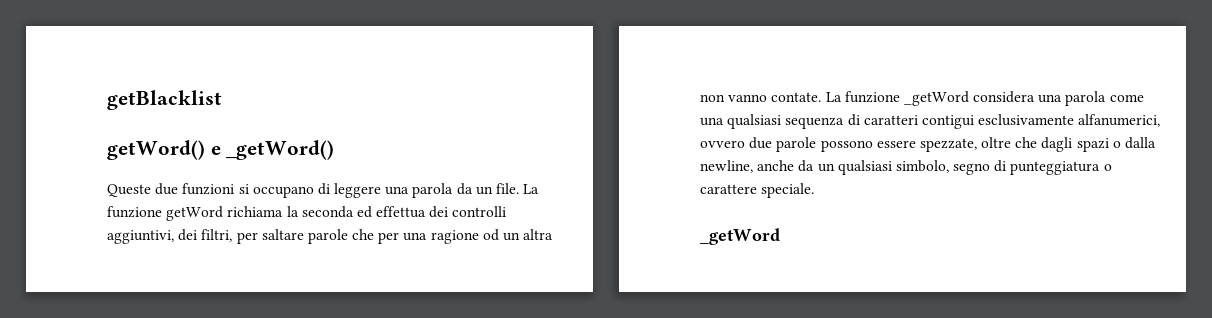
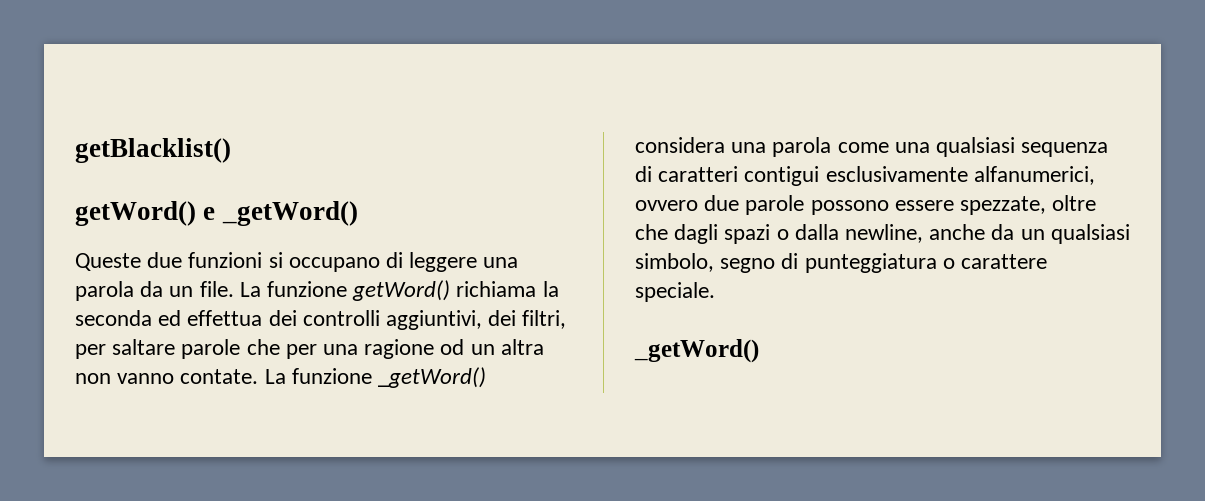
[107,90,222,110] getBlacklist -> [75,138,231,163] getBlacklist()
[166,206,224,221] getWord -> [352,280,451,301] getWord()
[903,91,969,106] _getWord -> [378,367,487,388] _getWord()
[700,228,780,245] _getWord -> [634,339,759,363] _getWord()

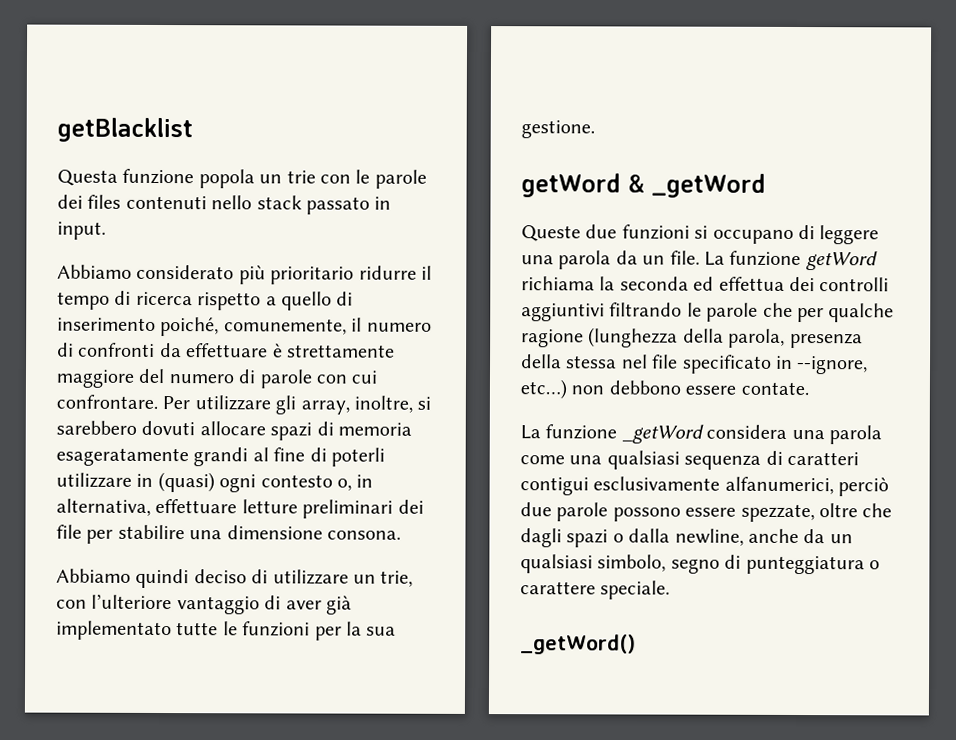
[75,138,231,163] [75,201,358,226] getBlacklist() // getWord() e _getWord() -> [57,117,193,143] [57,168,427,189] [57,194,392,215] [57,221,106,240] [57,264,432,285] [57,290,354,311] [57,317,432,337] [57,342,395,358] [56,368,378,389] [56,394,432,415] [56,420,412,441] [56,447,385,467] [56,471,374,493] [56,498,424,519] [56,524,401,544] [56,568,414,589] [56,593,352,615] [56,620,397,641] [521,120,595,139] [521,173,766,198] getBlacklist // Questa funzione popola un trie con le parole dei files contenuti nello stack passato in input. // Abbiamo considerato più prioritario ridurre il tempo di ricerca rispetto a quello di inserimento poiché, comunemente, il numero di confronti da effettuare è strettamente maggiore del numero di parole con cui confrontare. Per utilizzare gli array, inoltre, si sarebbero dovuti allocare spazi di memoria esageratamente grandi al fine di poterli utilizzare in (quasi) ogni contesto o, in alternativa, effettuare letture preliminari dei file per stabilire una dimensione consona. // Abbiamo quindi deciso di utilizzare un trie, con l’ulteriore vantaggio di aver già implementato tutte le funzioni per la sua gestione. // getWord & _getWord
[352,280,451,301] getWord() -> [805,251,878,271] getWord
[386,310,567,330] [75,339,544,359] [75,373,175,384] aggiuntivi, dei filtri, per saltare parole che per una ragione od un altra non vanno -> [521,302,895,323] [521,327,863,349] [521,354,869,375] [520,379,737,400] aggiuntivi filtrando le parole che per qualche ragione (lunghezza della parola, presenza della stessa nel file specificato in --ignore, etc…) non debbono essere
[264,367,487,388] La funzione _getWord() -> [520,424,704,444] // La funzione _getWord
[635,200,698,211] ovvero -> [838,477,890,497] perciò

